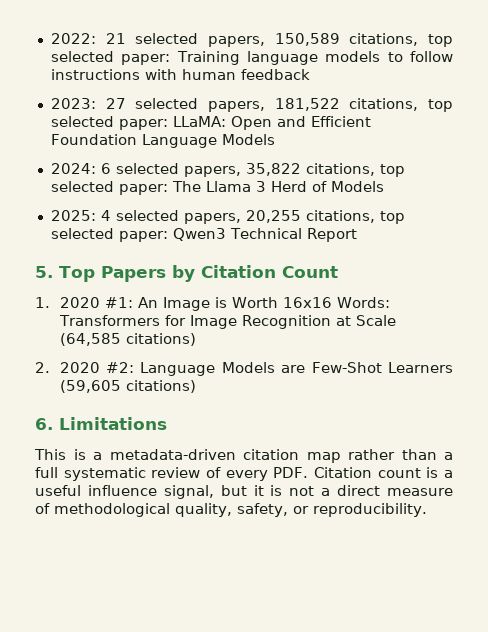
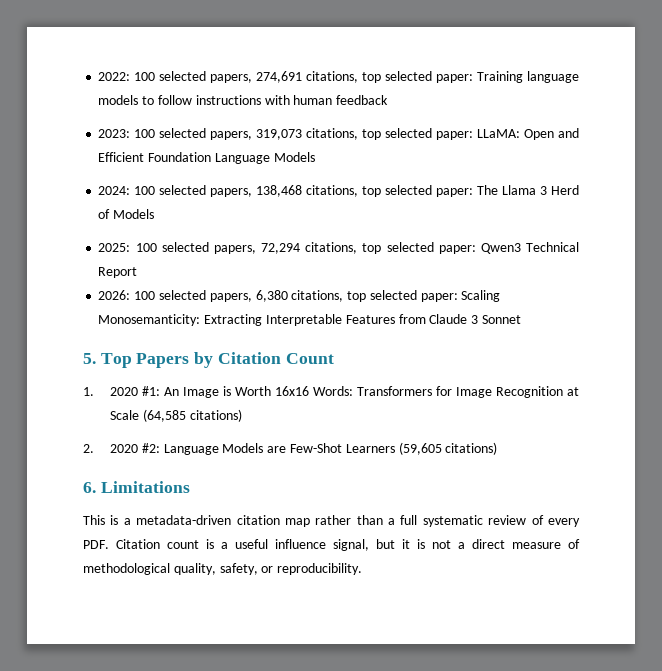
[105,33,340,47] 21 selected papers, 150,589 -> [134,71,303,83] 100 selected papers, 274,691
[105,98,340,112] 27 selected papers, 181,522 -> [134,128,303,140] 100 selected papers, 319,073
[100,163,301,177] 6 selected papers, 35,822 -> [134,185,303,197] 100 selected papers, 138,468
[100,210,301,224] 4 selected papers, 20,255 -> [135,242,301,254] 100 selected papers, 72,294
(357, 235) none -> [98,290,501,302] [98,314,521,326] // 2026: 100 selected papers, 6,380 citations, top selected paper: Scaling Monosemanticity: Extracting Interpretable Features from Claude 3 Sonnet

